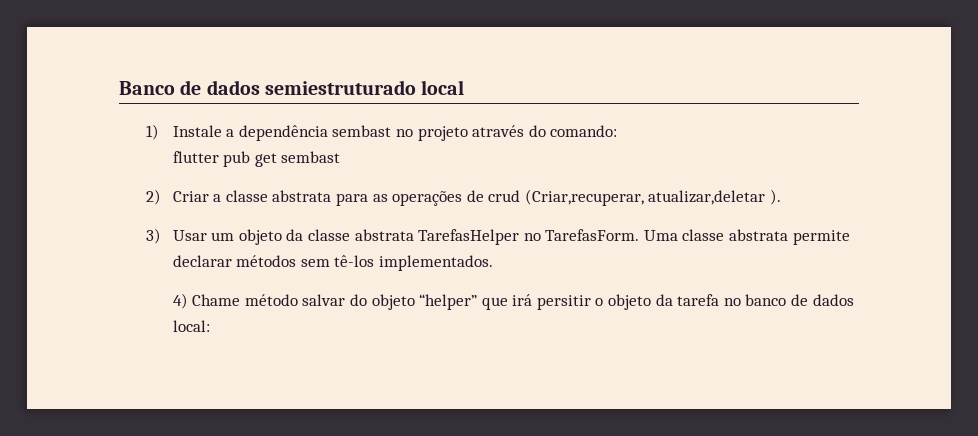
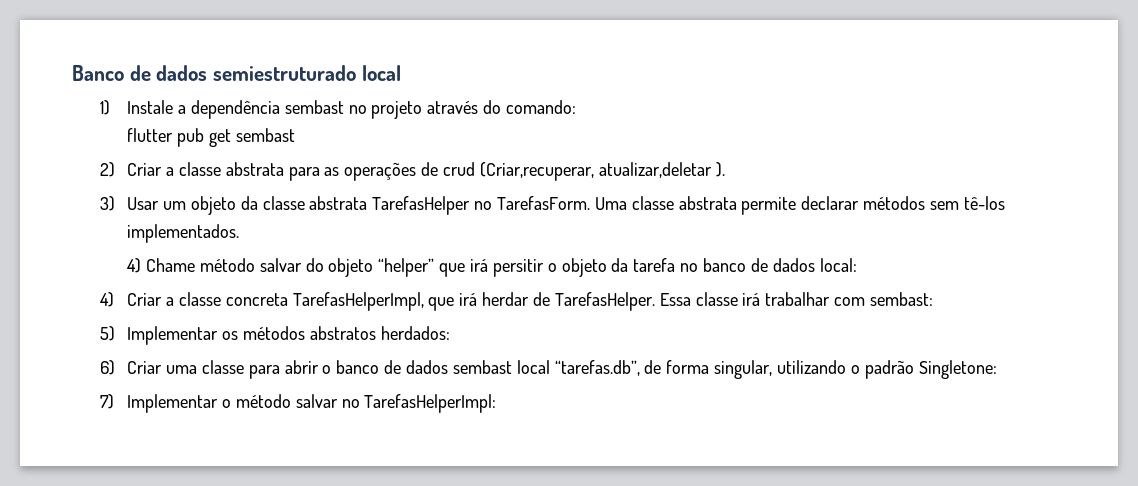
(210, 326) none -> [99,292,934,311] [99,326,450,345] [99,360,997,379] [99,394,497,413] // 4) Criar a classe concreta TarefasHelperImpl, que irá herdar de TarefasHelper. Essa classe irá trabalhar com sembast: // 5) Implementar os métodos abstratos herdados: // 6) Criar uma classe para abrir o banco de dados sembast local “tarefas.db”, de forma singular, utilizando o padrão Singletone: // 7) Implementar o método salvar no TarefasHelperImpl:

